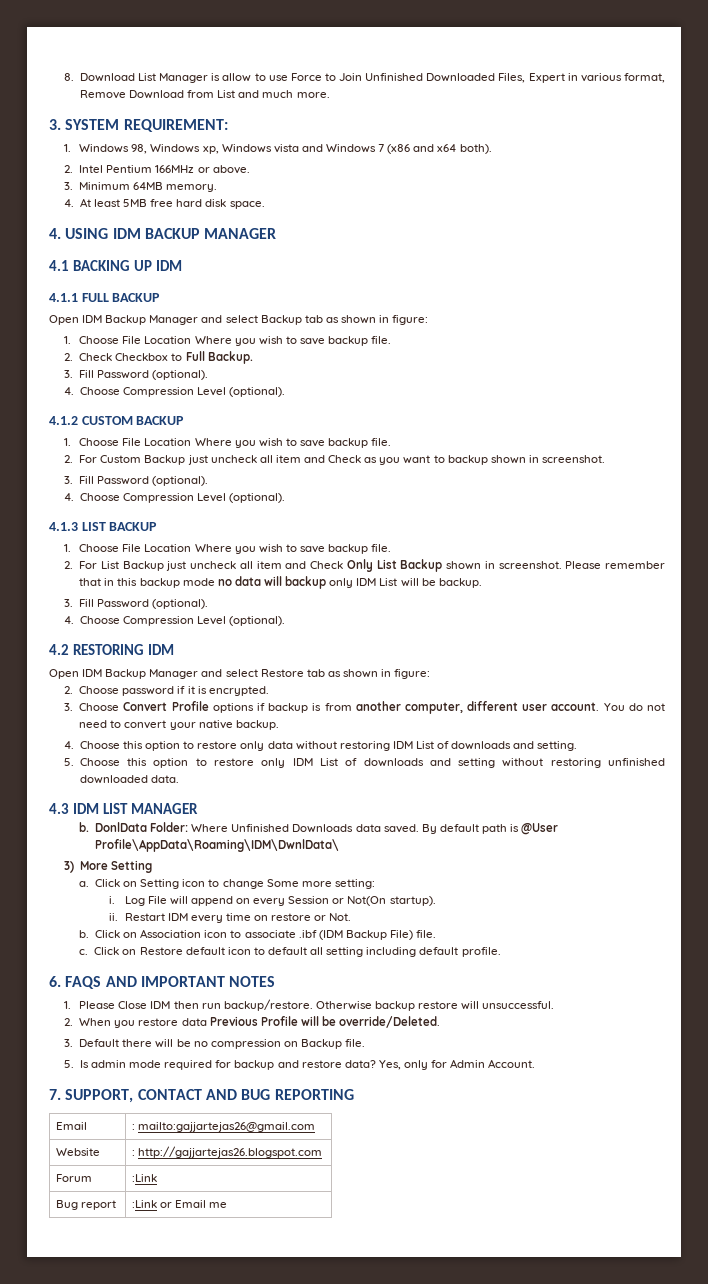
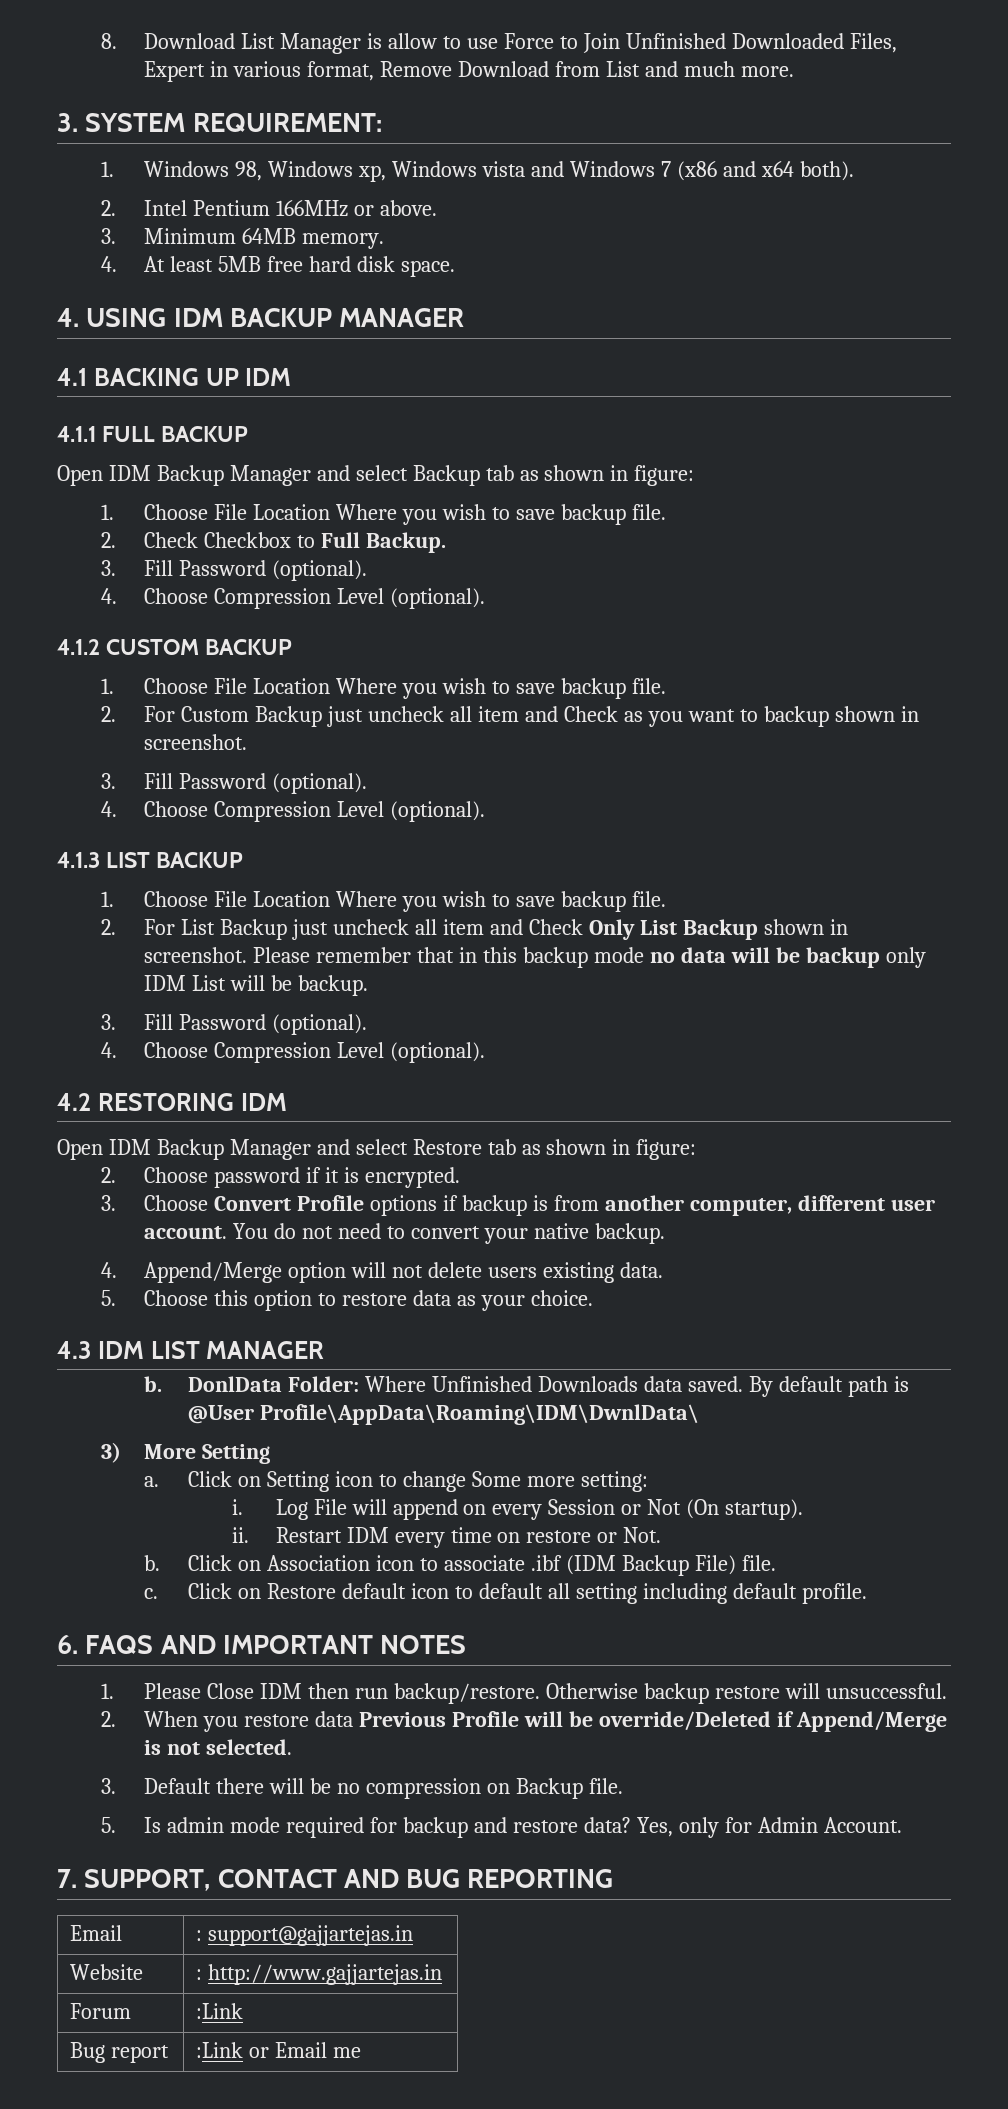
(282, 581) none -> [775,947,800,963] be
[79,741,578,751] Choose this option to restore only data without restoring IDM List of downloads and setting. -> [144,1262,664,1283] Append/Merge option will not delete users existing data.
[261,758,665,768] [79,775,179,784] only IDM List of downloads and setting without restoring unfinished downloaded data. -> [413,1290,593,1311] data as your choice.
[347,896,387,906] Not(On -> [647,1499,720,1519] Not (On
[339,1016,441,1028] override/Deleted. -> [598,1711,947,1732] [144,1739,293,1755] override/Deleted if Append/Merge is not selected.
[138,1122,316,1132] mailto:gajjartejas26@gmail.com -> [207,1925,413,1946] support@gajjartejas.in
[138,1146,323,1158] http://gajjartejas26.blogspot.com -> [207,1964,442,1985] http://www.gajjartejas.in

